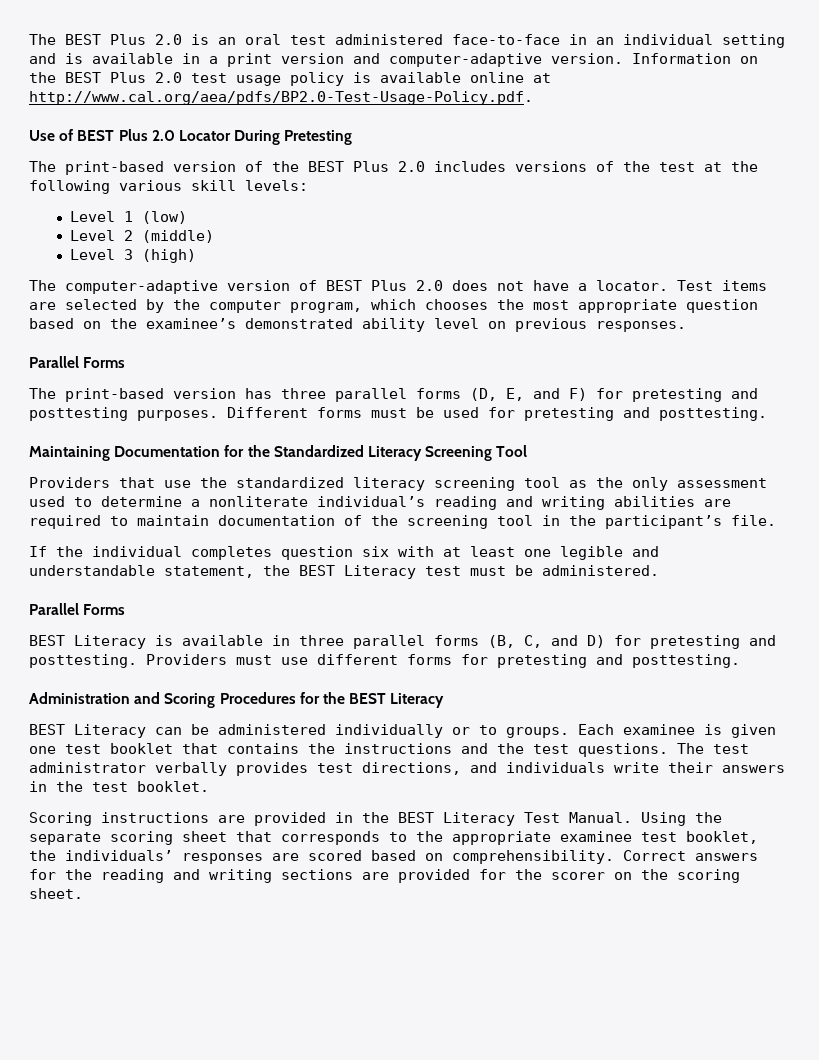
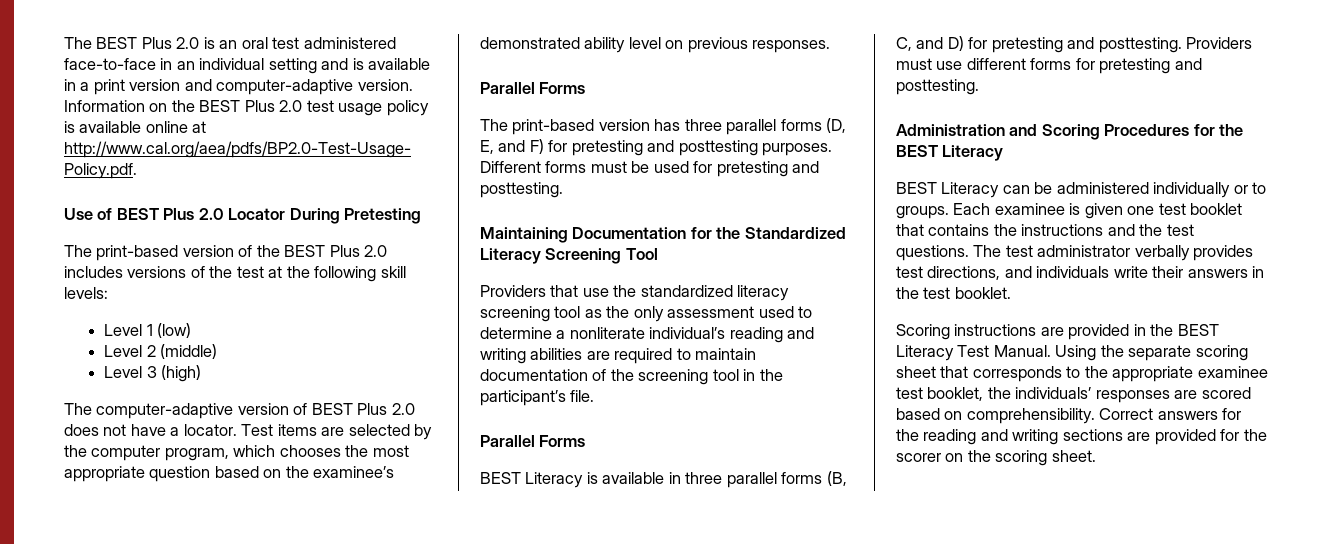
[119,180,182,191] various -> (377, 274) none
[29,546,659,560] [29,565,659,579] // If the individual completes question six with at least one legible and understandable statement, the BEST Literacy test must be administered. -> (595, 396) none

